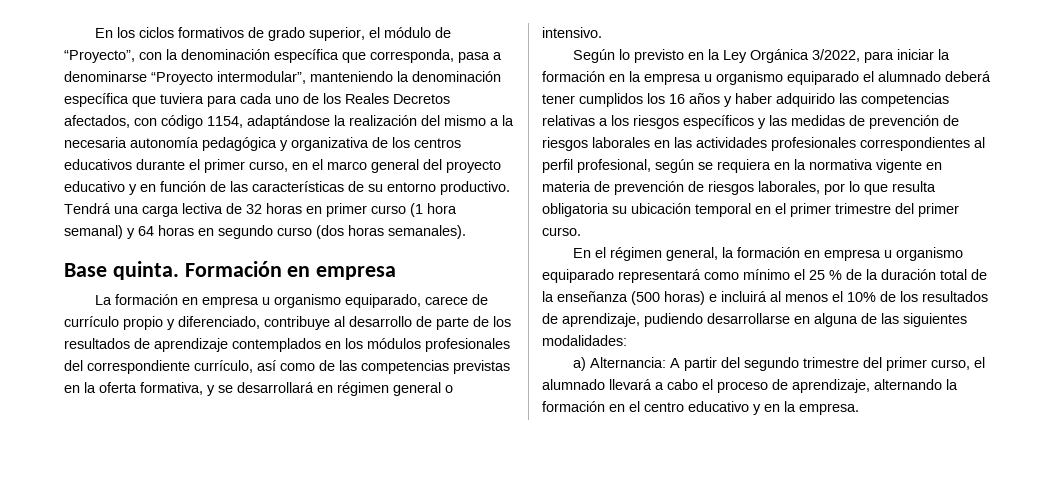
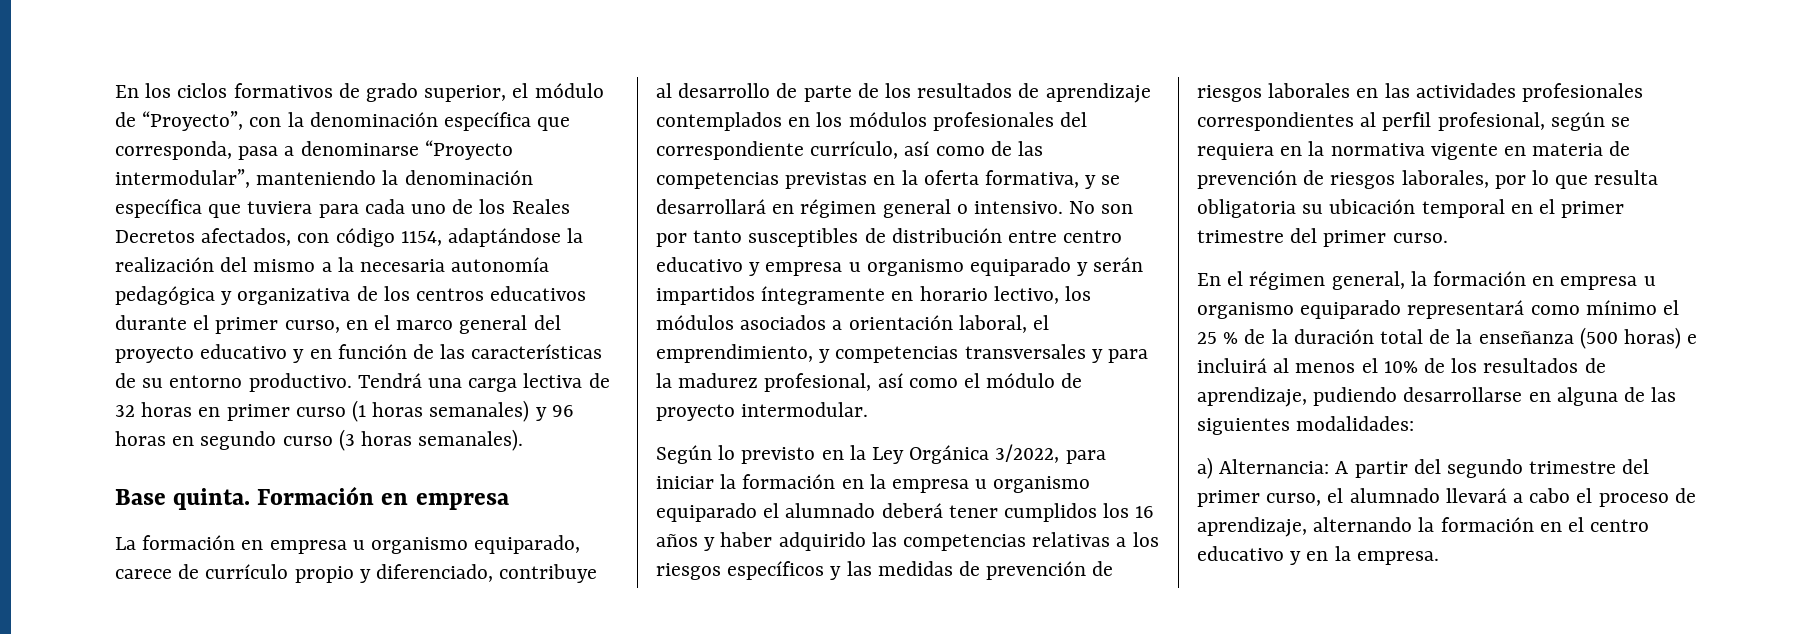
[427,203,457,214] [64,225,154,239] hora semanal) y 64 -> [372,400,574,422] horas semanales) y 96
[316,225,344,239] (dos -> [338,429,355,451] (3
(602, 32) none -> [1069,201,1134,214] [656,228,1123,247] [656,257,1144,276] [656,286,1092,305] [656,315,1050,333] [656,344,1149,363] [656,373,1083,392] [656,402,869,421] No son por tanto susceptibles de distribución entre centro educativo y empresa u organismo equiparado y serán impartidos íntegramente en horario lectivo, los módulos asociados a orientación laboral, el emprendimiento, y competencias transversales y para la madurez profesional, así como el módulo de proyecto intermodular.

